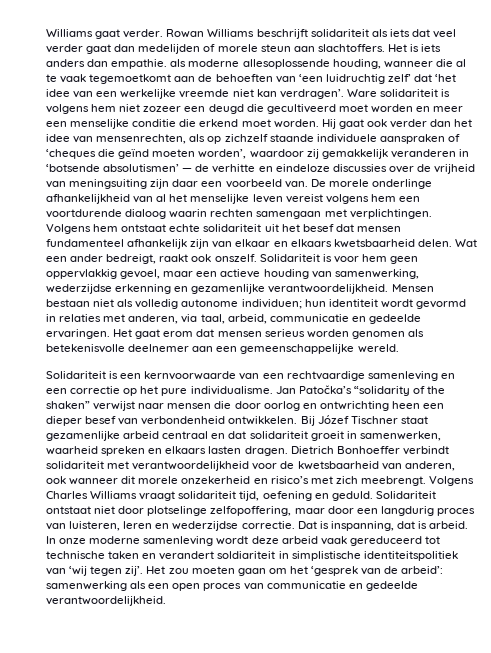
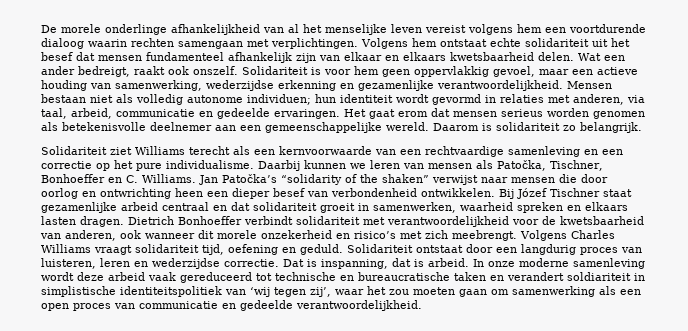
[46,29,457,39] [46,44,442,54] [46,59,466,69] [46,74,457,84] [46,89,451,99] [46,104,464,114] [46,119,473,129] [46,134,460,144] [46,149,469,159] [46,164,476,174] [46,179,308,189] Williams gaat verder. Rowan Williams beschrijft solidariteit als iets dat veel verder gaat dan medelijden of morele steun aan slachtoffers. Het is iets anders dan empathie. als moderne allesoplossende houding, wanneer die al te vaak tegemoetkomt aan de behoeften van ‘een luidruchtig zelf’ dat ‘het idee van een werkelijke vreemde niet kan verdragen’. Ware solidariteit is volgens hem niet zozeer een deugd die gecultiveerd moet worden en meer een menselijke conditie die erkend moet worden. Hij gaat ook verder dan het idee van mensenrechten, als op zichzelf staande individuele aanspraken of ‘cheques die geïnd moeten worden’, waardoor zij gemakkelijk veranderen in ‘botsende absolutismen’ — de verhitte en eindeloze discussies over de vrijheid van meningsuiting zijn daar een voorbeeld van. -> (41, 29) none
[46,371,119,379] // Solidariteit is -> [433,122,642,133] [41,146,250,155] Daarom is solidariteit zo belangrijk. // Solidariteit ziet Williams terecht als
(273, 390) none -> [258,160,603,171] [41,174,196,183] Daarbij kunnen we leren van mensen als Patočka, Tischner, Bonhoeffer en C. Williams.
[94,506,325,516] niet door plotselinge zelfopoffering, maar -> (463, 249) none
(105, 555) none -> [340,272,450,281] en bureaucratische
[125,566,166,576] zij’. Het -> [310,286,386,297] zij’, waar het
[289,566,444,576] het ‘gesprek van de arbeid’: -> (509, 292) none

